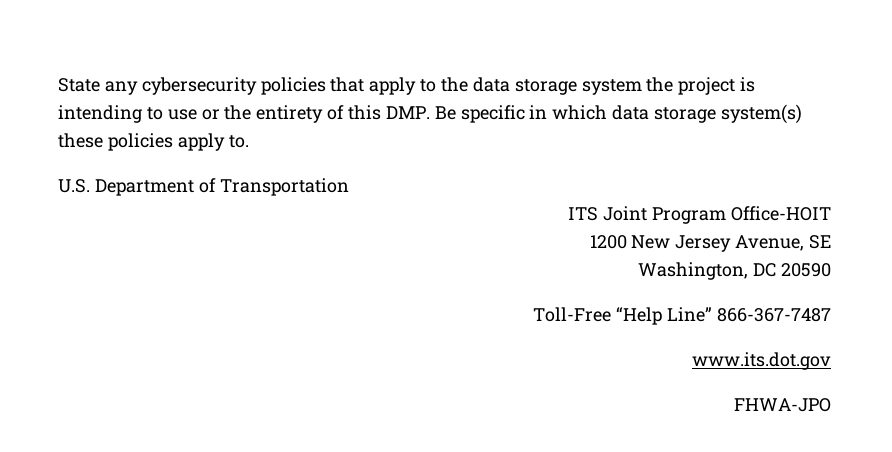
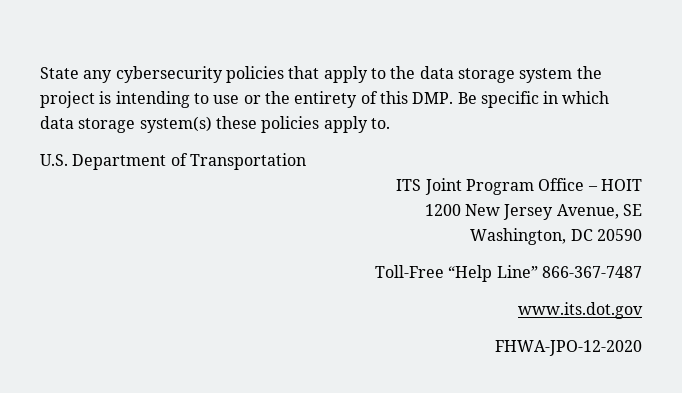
[731,206,832,221] Office-HOIT -> [538,178,642,191] Office – HOIT
[734,398,831,412] FHWA-JPO -> [495,340,642,356] FHWA-JPO-12-2020

